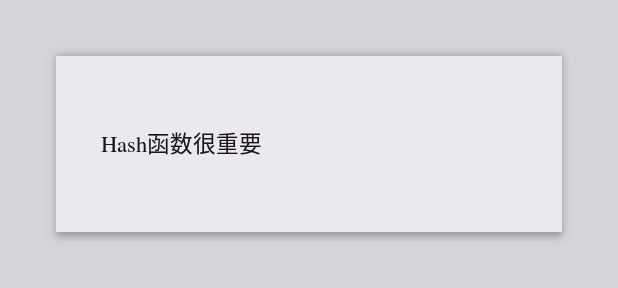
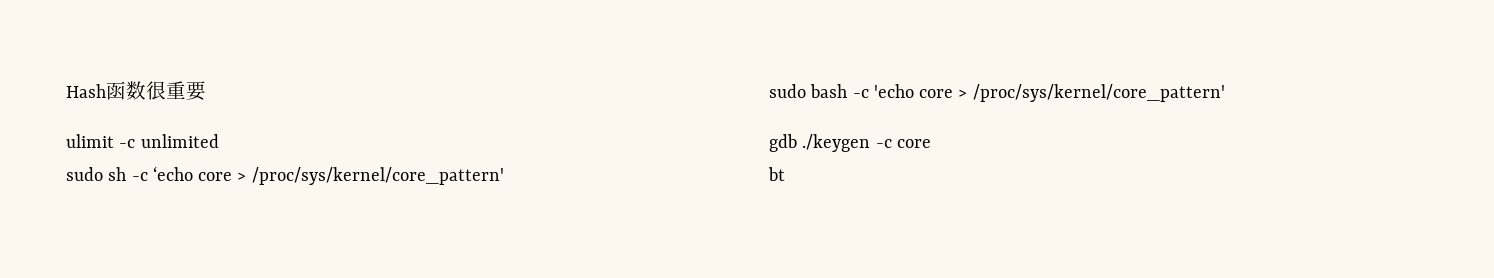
(262, 144) none -> [66,134,219,148] [66,166,504,185] [769,84,1225,102] [769,134,931,152] [768,167,785,181] // ulimit -c unlimited // sudo sh -c ‘echo core > /proc/sys/kernel/core_pattern' // sudo bash -c 'echo core > /proc/sys/kernel/core_pattern' // gdb ./keygen -c core // bt

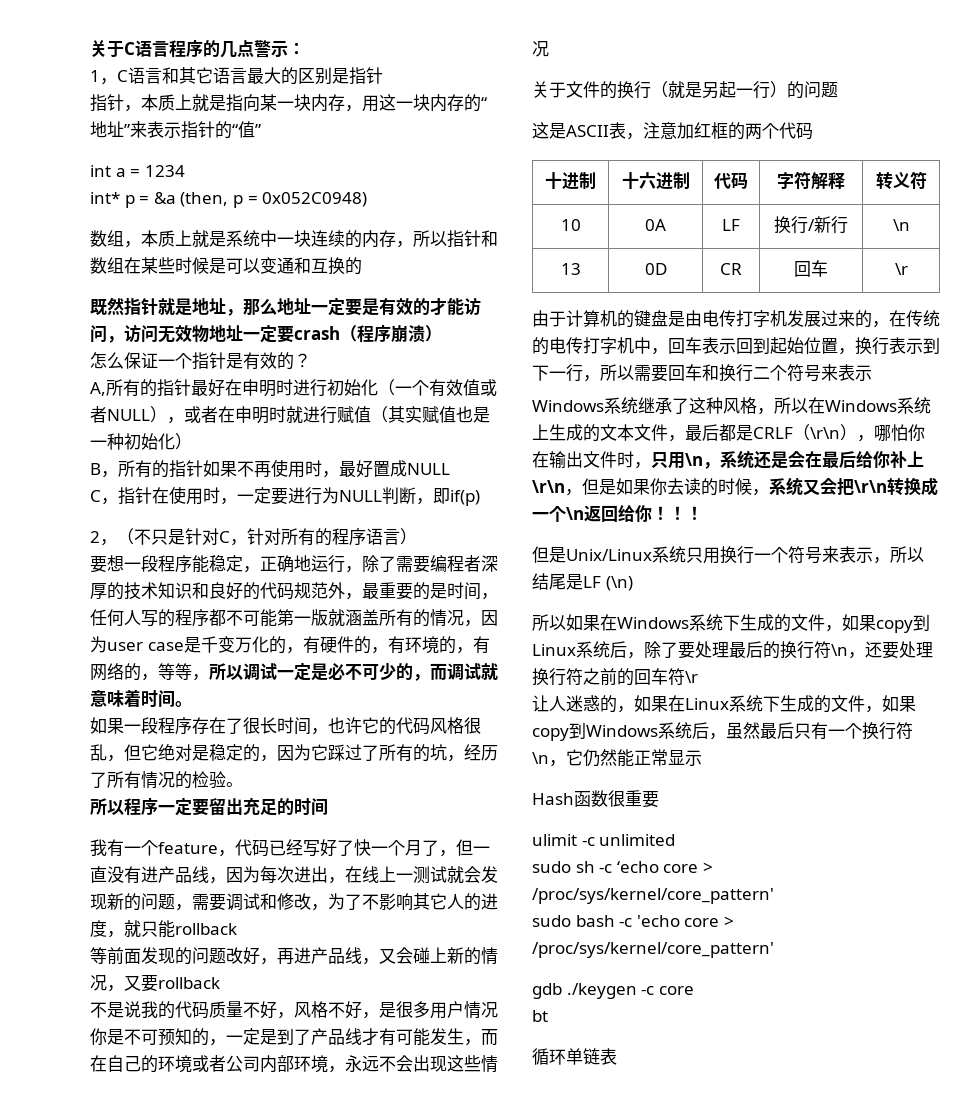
(66, 91) none -> [90,40,305,58] [90,67,383,85] [90,94,487,112] [90,121,261,139] [90,165,185,177] [90,192,368,208] [90,230,498,248] [90,257,362,275] [90,297,481,316] [90,324,442,343] [90,352,311,370] [90,379,497,397] [90,406,490,424] [90,433,192,450] [90,459,450,478] [90,486,480,506] [90,528,417,546] [90,555,498,573] [90,582,498,600] [90,609,498,627] [90,636,490,654] [90,663,498,681] [90,689,192,708] [90,717,481,735] [90,744,498,762] [90,771,243,789] [90,798,328,816] [90,839,490,857] [90,866,498,884] [90,893,498,911] [90,920,237,938] [90,947,498,965] [90,975,220,992] [90,1001,498,1019] [90,1028,498,1046] [90,1055,498,1073] [532,41,549,57] [532,81,838,99] [532,122,813,140] [545,172,596,190] [621,172,690,190] [714,172,748,189] [777,171,845,190] [875,171,927,190] [560,219,581,231] [645,219,666,231] [722,219,740,231] [774,216,848,234] [892,219,910,231] [560,263,581,275] [644,263,667,275] [720,263,742,275] [794,260,828,277] [894,263,908,275] [532,310,940,328] [532,337,940,355] [532,364,872,382] [532,397,931,415] [532,424,925,442] [532,450,924,469] [532,477,938,496] [532,505,703,522] [532,546,924,564] [532,573,633,591] [532,614,930,633] [532,641,933,659] [532,668,698,686] [532,695,916,713] [532,722,913,741] [532,749,702,767] 关于C语言程序的几点警示： // 1，C语言和其它语言最大的区别是指针 // 指针，本质上就是指向某一块内存，用这一块内存的“地址”来表示指针的“值” // int a = 1234 // int* p = &a (then, p = 0x052C0948) // 数组，本质上就是系统中一块连续的内存，所以指针和数组在某些时候是可以变通和互换的 // 既然指针就是地址，那么地址一定要是有效的才能访问，访问无效物地址一定要crash（程序崩溃） // 怎么保证一个指针是有效的？ // A,所有的指针最好在申明时进行初始化（一个有效值或者NULL），或者在申明时就进行赋值（其实赋值也是一种初始化） // B，所有的指针如果不再使用时，最好置成NULL // C，指针在使用时，一定要进行为NULL判断，即if(p) // 2，（不只是针对C，针对所有的程序语言） // 要想一段程序能稳定，正确地运行，除了需要编程者深厚的技术知识和良好的代码规范外，最重要的是时间，任何人写的程序都不可能第一版就涵盖所有的情况，因为user case是千变万化的，有硬件的，有环境的，有网络的，等等，所以调试一定是必不可少的，而调试就意味着时间。 // 如果一段程序存在了很长时间，也许它的代码风格很乱，但它绝对是稳定的，因为它踩过了所有的坑，经历了所有情况的检验。 // 所以程序一定要留出充足的时间 // 我有一个feature，代码已经写好了快一个月了，但一直没有进产品线，因为每次进出，在线上一测试就会发现新的问题，需要调试和修改，为了不影响其它人的进度，就只能rollback // 等前面发现的问题改好，再进产品线，又会碰上新的情况，又要rollback // 不是说我的代码质量不好，风格不好，是很多用户情况你是不可预知的，一定是到了产品线才有可能发生，而在自己的环境或者公司内部环境，永远不会出现这些情况 // 关于文件的换行（就是另起一行）的问题 // 这是ASCII表，注意加红框的两个代码 // 十进制 | 十六进制 | 代码 | 字符解释 | 转义符 // 10 | 0A | LF | 换行/新行 | \n // 13 | 0D | CR | 回车 | \r // 由于计算机的键盘是由电传打字机发展过来的，在传统的电传打字机中，回车表示回到起始位置，换行表示到下一行，所以需要回车和换行二个符号来表示 // Windows系统继承了这种风格，所以在Windows系统上生成的文本文件，最后都是CRLF（\r\n），哪怕你在输出文件时，只用\n，系统还是会在最后给你补上\r\n，但是如果你去读的时候，系统又会把\r\n转换成一个\n返回给你！！！ // 但是Unix/Linux系统只用换行一个符号来表示，所以结尾是LF (\n) // 所以如果在Windows系统下生成的文件，如果copy到Linux系统后，除了要处理最后的换行符\n，还要处理换行符之前的回车符\r // 让人迷惑的，如果在Linux系统下生成的文件，如果copy到Windows系统后，虽然最后只有一个换行符\n，它仍然能正常显示 //
(785, 174) none -> [532,1048,617,1065] // 循环单链表

